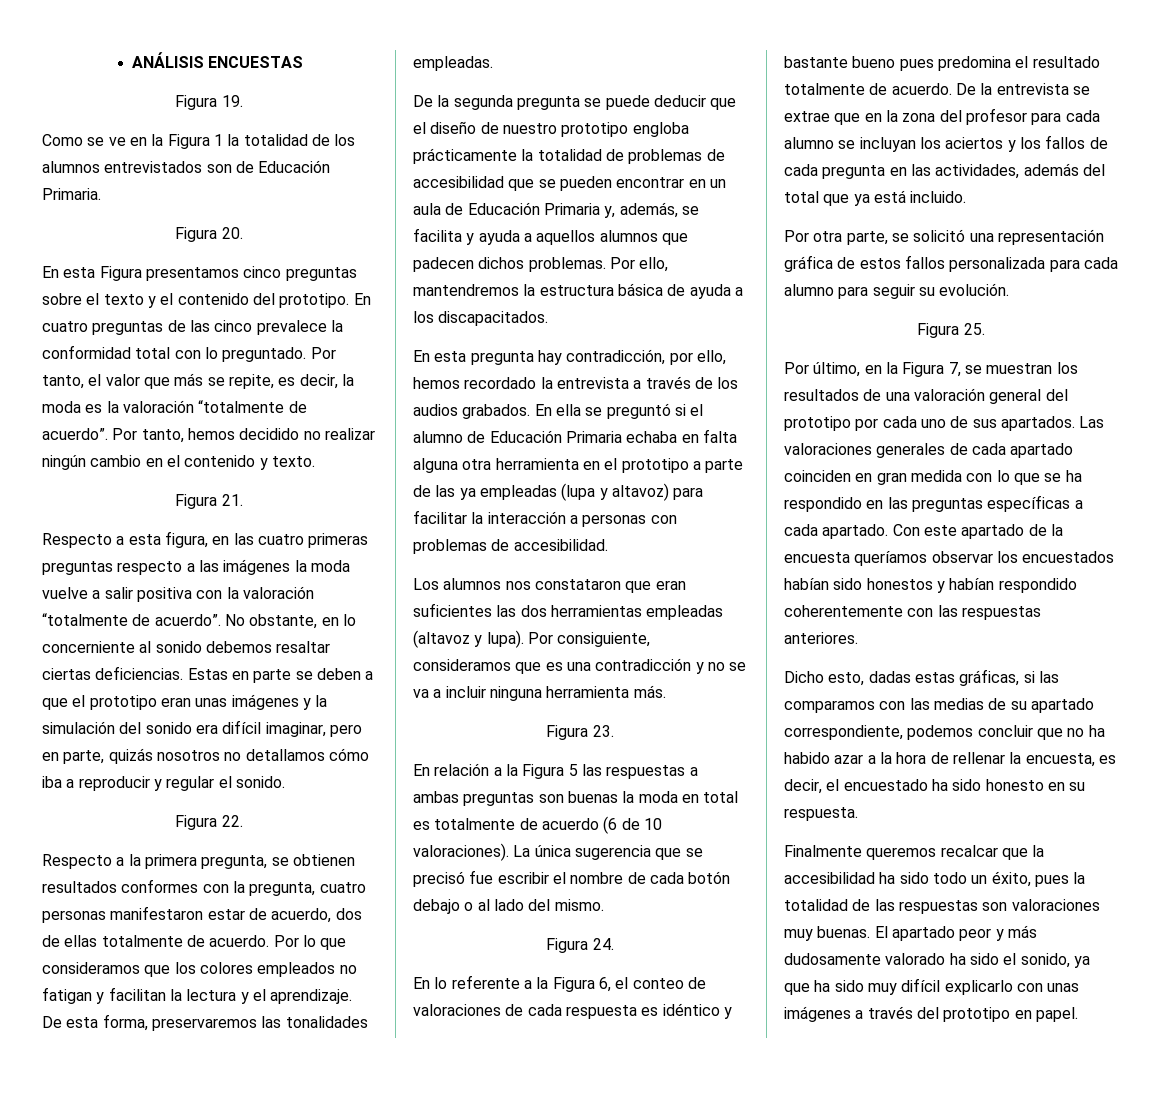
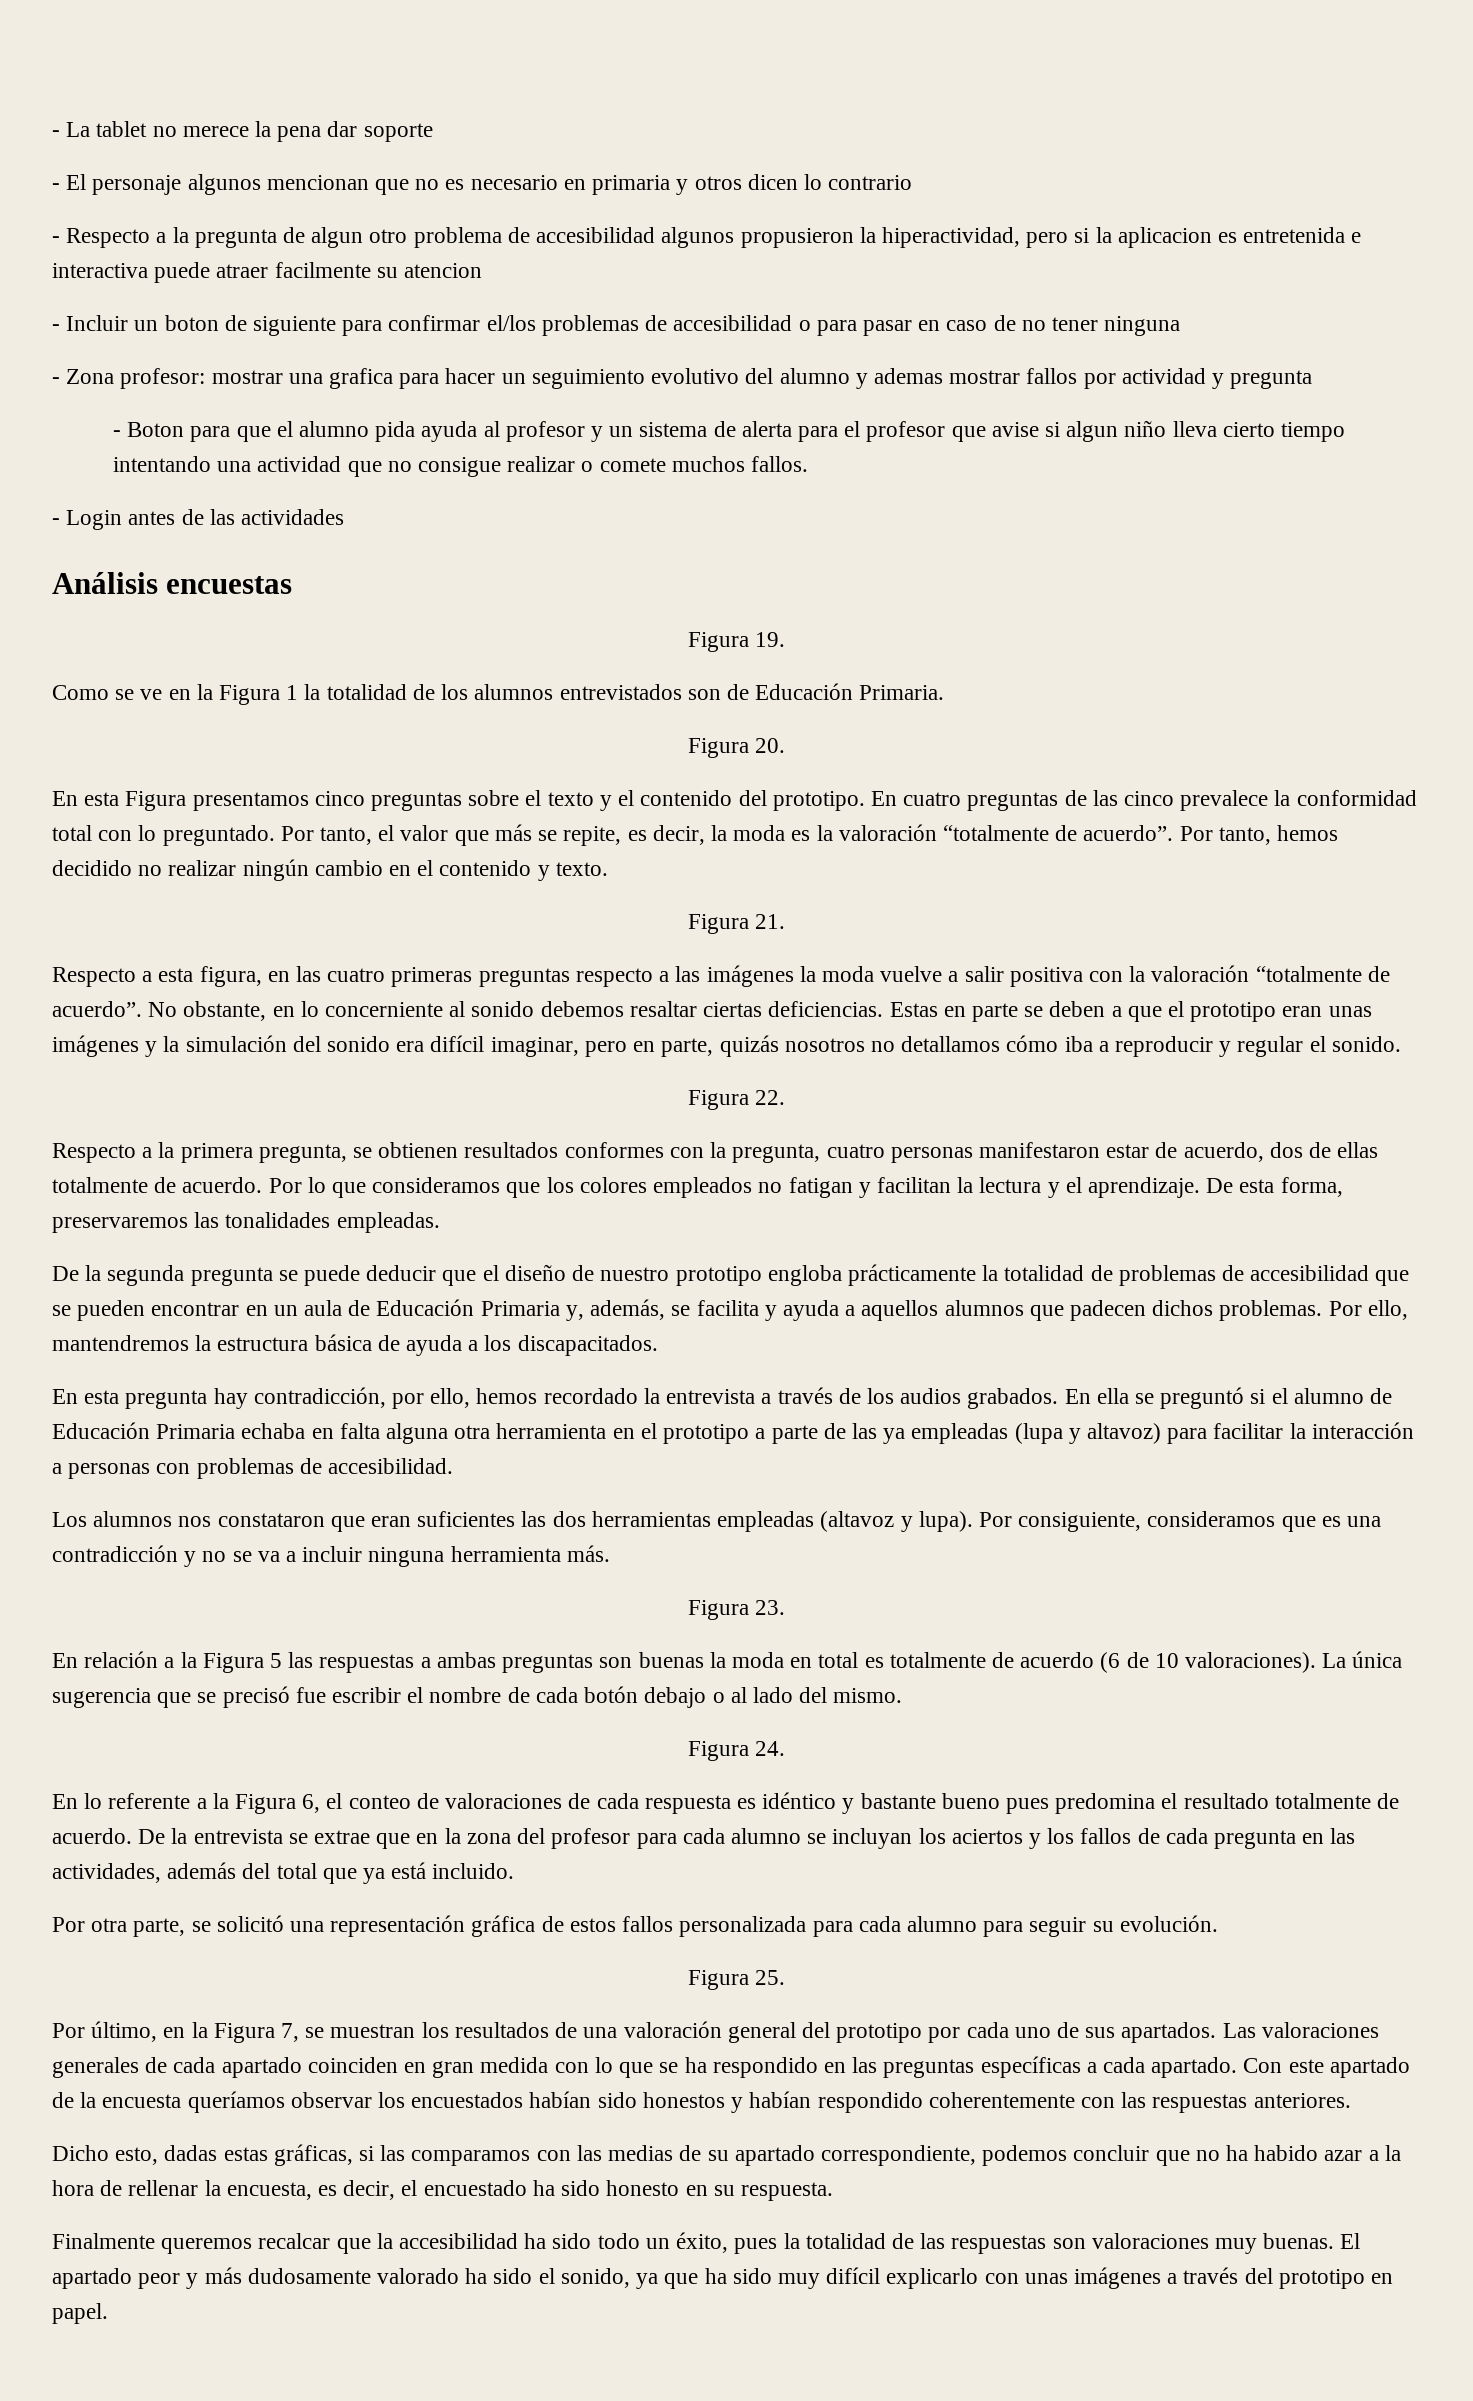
[132,52,304,68] ANÁLISIS ENCUESTAS -> [52,121,433,142] [52,174,913,195] [52,227,1362,248] [52,262,483,283] [52,315,1181,336] [52,368,1313,389] [112,420,1346,442] [112,456,808,477] [52,509,345,530] [52,572,293,594] - La tablet no merece la pena dar soporte // - El personaje algunos mencionan que no es necesario en primaria y otros dicen lo contrario // - Respecto a la pregunta de algun otro problema de accesibilidad algunos propusieron la hiperactividad, pero si la aplicacion es entretenida e interactiva puede atraer facilmente su atencion // - Incluir un boton de siguiente para confirmar el/los problemas de accesibilidad o para pasar en caso de no tener ninguna // - Zona profesor: mostrar una grafica para hacer un seguimiento evolutivo del alumno y ademas mostrar fallos por actividad y pregunta // - Boton para que el alumno pida ayuda al profesor y un sistema de alerta para el profesor que avise si algun niño lleva cierto tiempo intentando una actividad que no consigue realizar o comete muchos fallos. // - Login antes de las actividades // Análisis encuestas

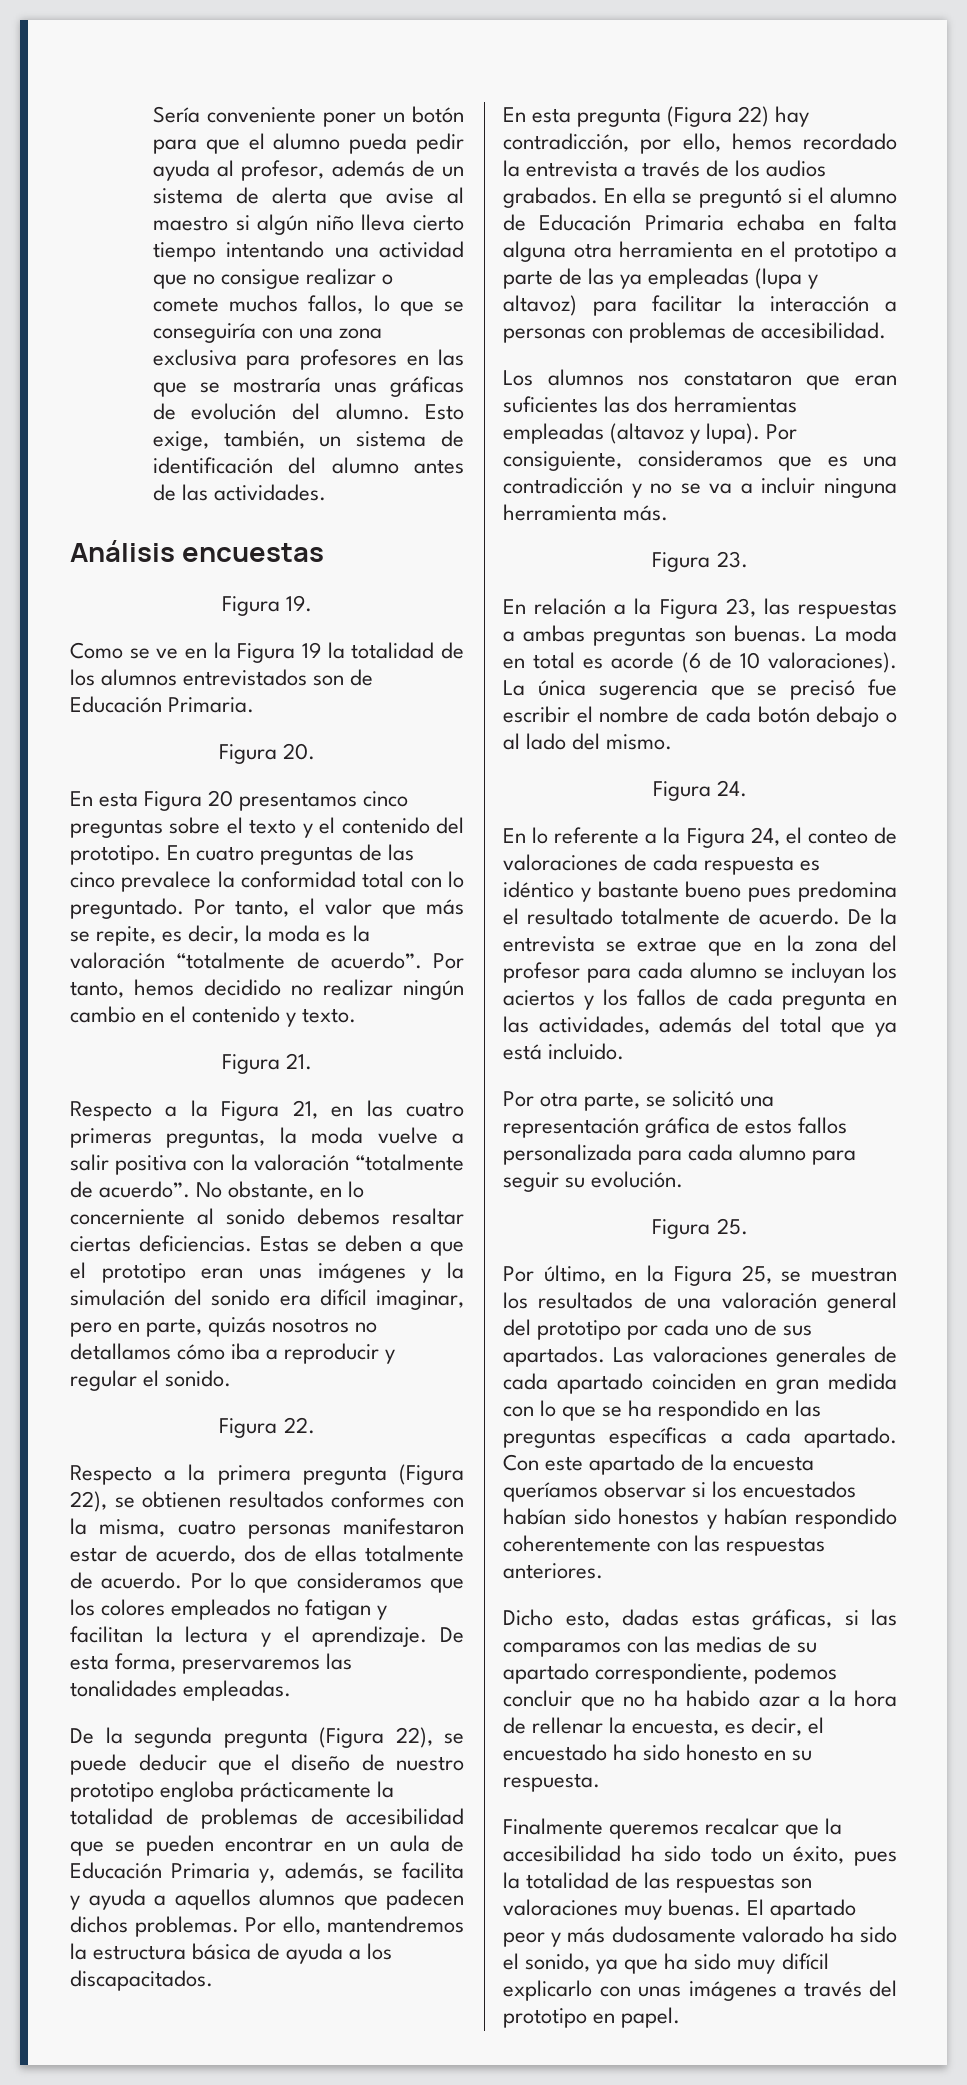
[52,121,433,142] [52,174,913,195] [52,227,1362,248] [52,262,483,283] [52,315,1181,336] [52,368,1313,389] [112,421,1119,442] - La tablet no merece la pena dar soporte // - El personaje algunos mencionan que no es necesario en primaria y otros dicen lo contrario // - Respecto a la pregunta de algun otro problema de accesibilidad algunos propusieron la hiperactividad, pero si la aplicacion es entretenida e interactiva puede atraer facilmente su atencion // - Incluir un boton de siguiente para confirmar el/los problemas de accesibilidad o para pasar en caso de no tener ninguna // - Zona profesor: mostrar una grafica para hacer un seguimiento evolutivo del alumno y ademas mostrar fallos por actividad y pregunta // - Boton para que el alumno pida ayuda al profesor y un sistema de alerta para el profesor que avise si algun -> [152,106,464,127] [152,133,464,154] [152,160,464,181] [152,187,465,208] [152,214,309,235] Sería conveniente poner un botón para que el alumno pueda pedir ayuda al profesor, además de un sistema de alerta que avise al maestro si algún
[750,456,808,472] [52,510,123,530] fallos. // - Login -> [308,295,464,316] [152,323,383,343] [152,349,464,370] [152,376,464,397] [152,403,464,420] [152,430,464,451] [152,457,399,474] fallos, lo que se conseguiría con una zona exclusiva para profesores en las que se mostraría unas gráficas de evolución del alumno. Esto exige, también, un sistema de identificación del alumno
[241,509,345,525] actividades -> [214,484,327,501] actividades.
[286,685,299,700] 1 -> [302,642,321,658] 19
(187, 801) none -> [208,790,234,807] 20
[158,966,262,987] esta figura, -> [190,1100,318,1121] la Figura 21,
[478,965,794,987] preguntas respecto a las imágenes -> [166,1129,266,1148] preguntas,
[943,1003,1018,1022] en parte -> (309, 1244) none
[258,1144,347,1163] pregunta, -> [302,1464,464,1485] [70,1491,107,1512] pregunta (Figura 22),
[732,1144,821,1163] pregunta, -> [99,1519,166,1537] misma,
(273, 1276) none -> [319,1727,433,1748] (Figura 22),
(208, 1399) none -> [667,106,770,127] (Figura 22)
[270,1653,283,1668] 5 -> [725,598,756,617] 23,
[638,1652,726,1668] buenas la -> [733,625,837,642] buenas. La
[889,1652,1095,1668] totalmente de acuerdo -> [611,652,674,669] acorde
[302,1794,321,1813] 6, -> [750,827,780,846] 24,
[281,2023,300,2042] 7, -> [741,1265,772,1284] 25,
(372, 2100) none -> [692,1482,707,1498] si

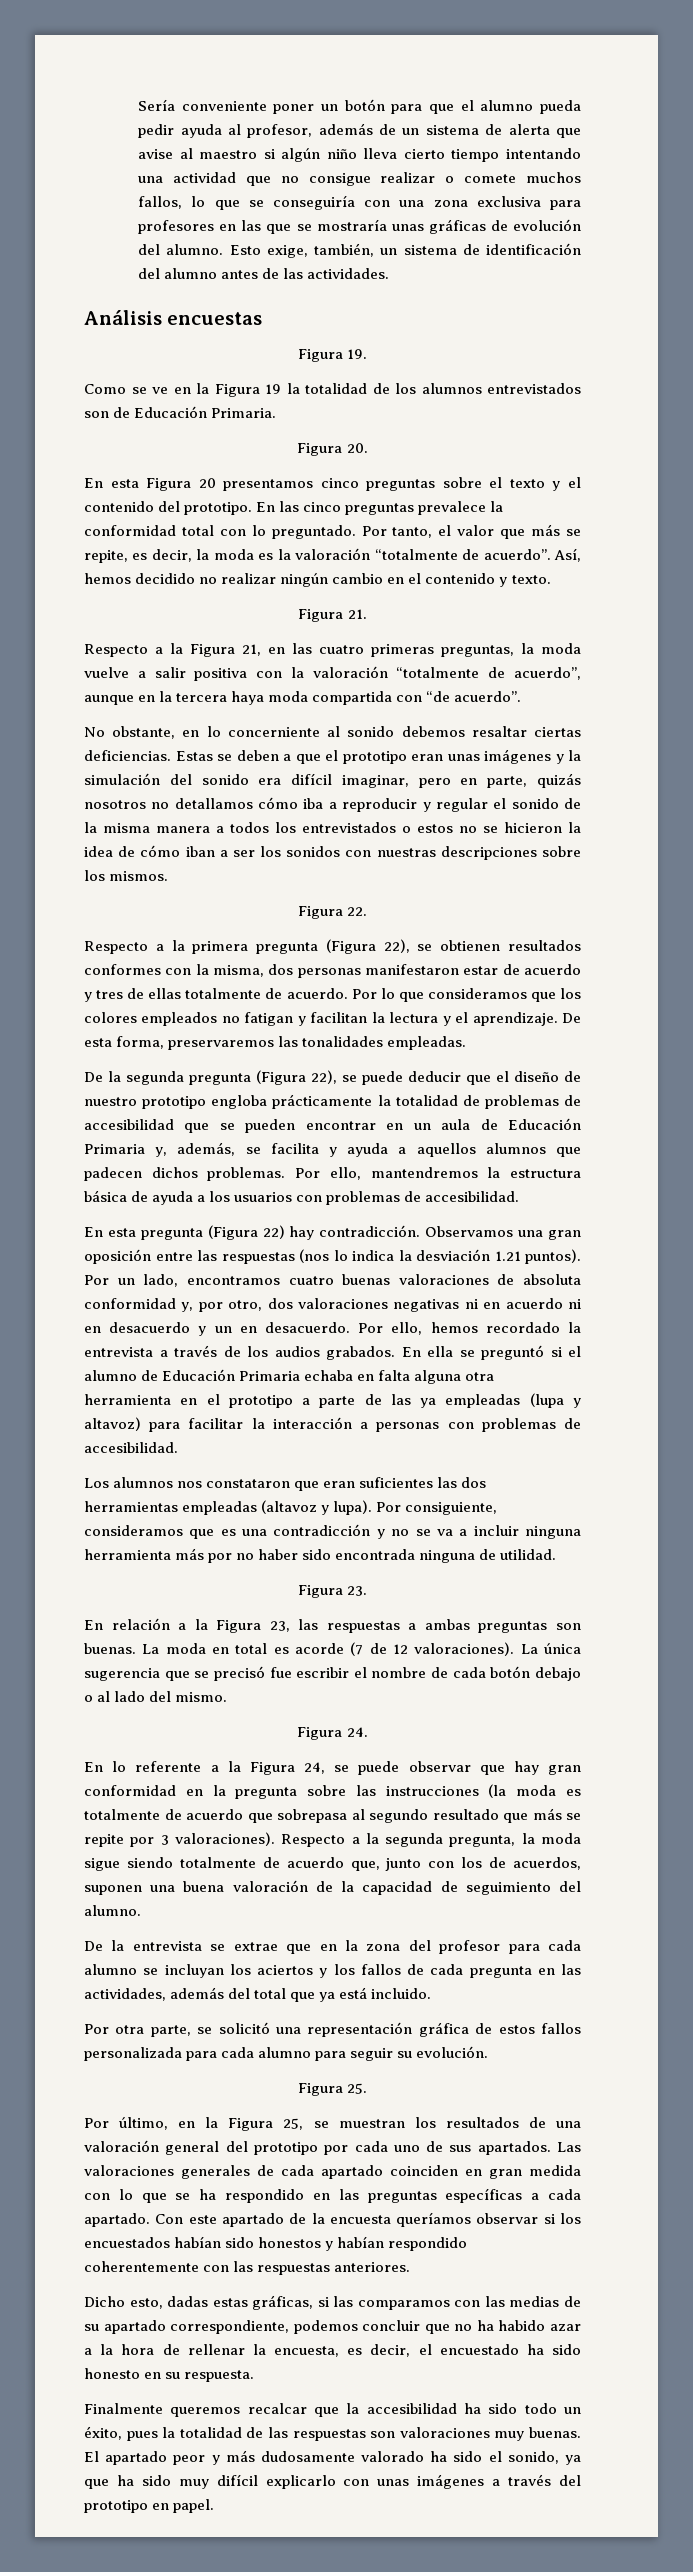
[196,844,383,865] cuatro preguntas de -> (276, 507) none
(115, 880) none -> [345,503,415,515] preguntas
[433,953,464,969] [70,981,124,998] Por tanto, -> [554,548,581,562] Así,
[99,1181,191,1198] acuerdo”. -> [514,667,581,680] [84,691,522,705] acuerdo”, aunque en la tercera haya moda compartida con “de acuerdo”. //
[165,1370,232,1387] sonido. -> [511,798,581,809] [84,822,581,833] [84,845,581,860] [84,870,169,881] sonido de la misma manera a todos los entrevistados o estos no se hicieron la idea de cómo iban a ser los sonidos con nuestras descripciones sobre los mismos.
[177,1520,236,1535] cuatro -> [268,964,294,975] dos
[156,1545,276,1564] acuerdo, dos -> [524,964,581,975] [84,990,124,1002] acuerdo y tres
[70,1970,213,1991] discapacitados. -> [234,1191,520,1205] usuarios con problemas de accesibilidad.
[503,133,672,154] contradicción, por -> [319,1225,582,1240] [84,1249,581,1264] [84,1274,581,1287] [84,1298,581,1312] [84,1322,384,1336] contradicción. Observamos una gran oposición entre las respuestas (nos lo indica la desviación 1.21 puntos). Por un lado, encontramos cuatro buenas valoraciones de absoluta conformidad y, por otro, dos valoraciones negativas ni en acuerdo ni en desacuerdo y un en desacuerdo. Por
[623,505,669,521] más. -> [175,1548,557,1563] más por no haber sido encontrada ninguna de utilidad.
[682,652,760,673] (6 de 10 -> [350,1642,408,1656] (7 de 12
[785,827,897,844] [503,854,821,875] [503,881,897,902] [503,908,840,925] el conteo de valoraciones de cada respuesta es idéntico y bastante bueno pues predomina el resultado totalmente de acuerdo. -> [334,1761,582,1775] [84,1784,581,1799] [84,1808,581,1823] [84,1832,581,1847] [84,1857,581,1871] [84,1880,581,1895] [84,1905,141,1916] se puede observar que hay gran conformidad en la pregunta sobre las instrucciones (la moda es totalmente de acuerdo que sobrepasa al segundo resultado que más se repite por 3 valoraciones). Respecto a la segunda pregunta, la moda sigue siendo totalmente de acuerdo que, junto con los de acuerdos, suponen una buena valoración de la capacidad de seguimiento del alumno. //

